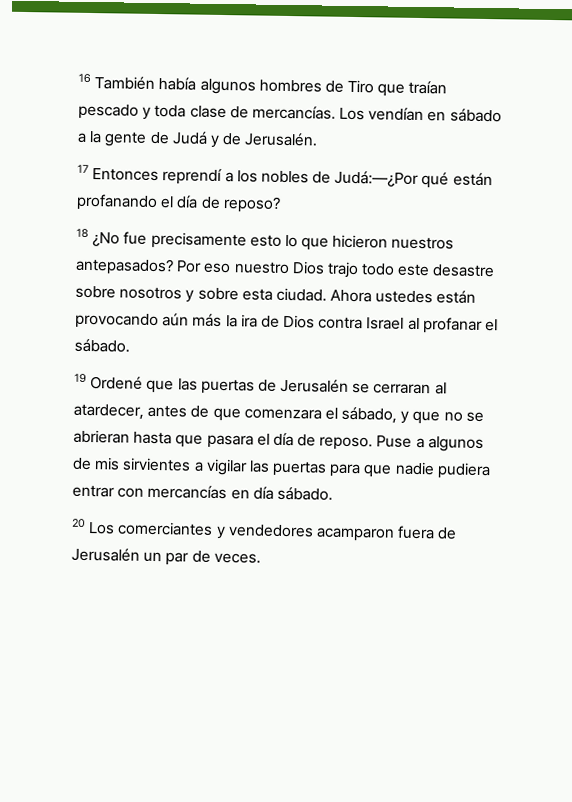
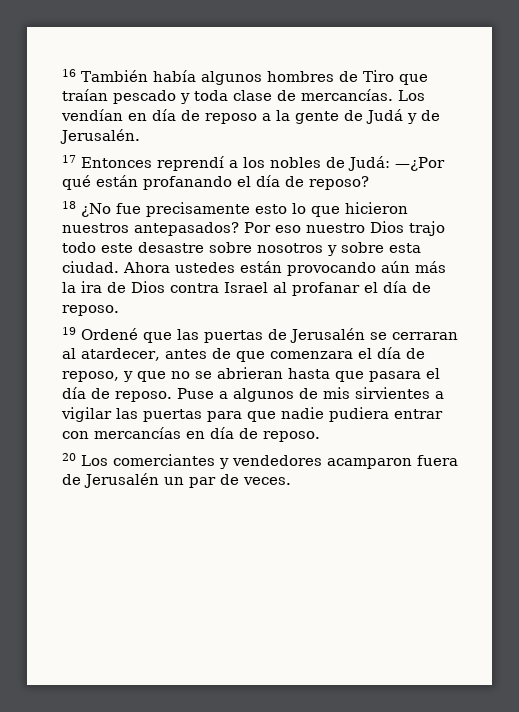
[449,108,502,123] sábado -> [152,109,257,124] día de reposo
[334,170,420,187] Judá:—¿Por -> [348,156,445,171] Judá: —¿Por
[74,338,130,353] sábado. -> [383,281,431,293] [62,305,119,316] día de reposo.
[341,406,398,424] sábado, -> [376,347,425,359] [62,371,119,382] día de reposo,
[276,486,333,501] sábado. -> [239,428,320,442] de reposo.

